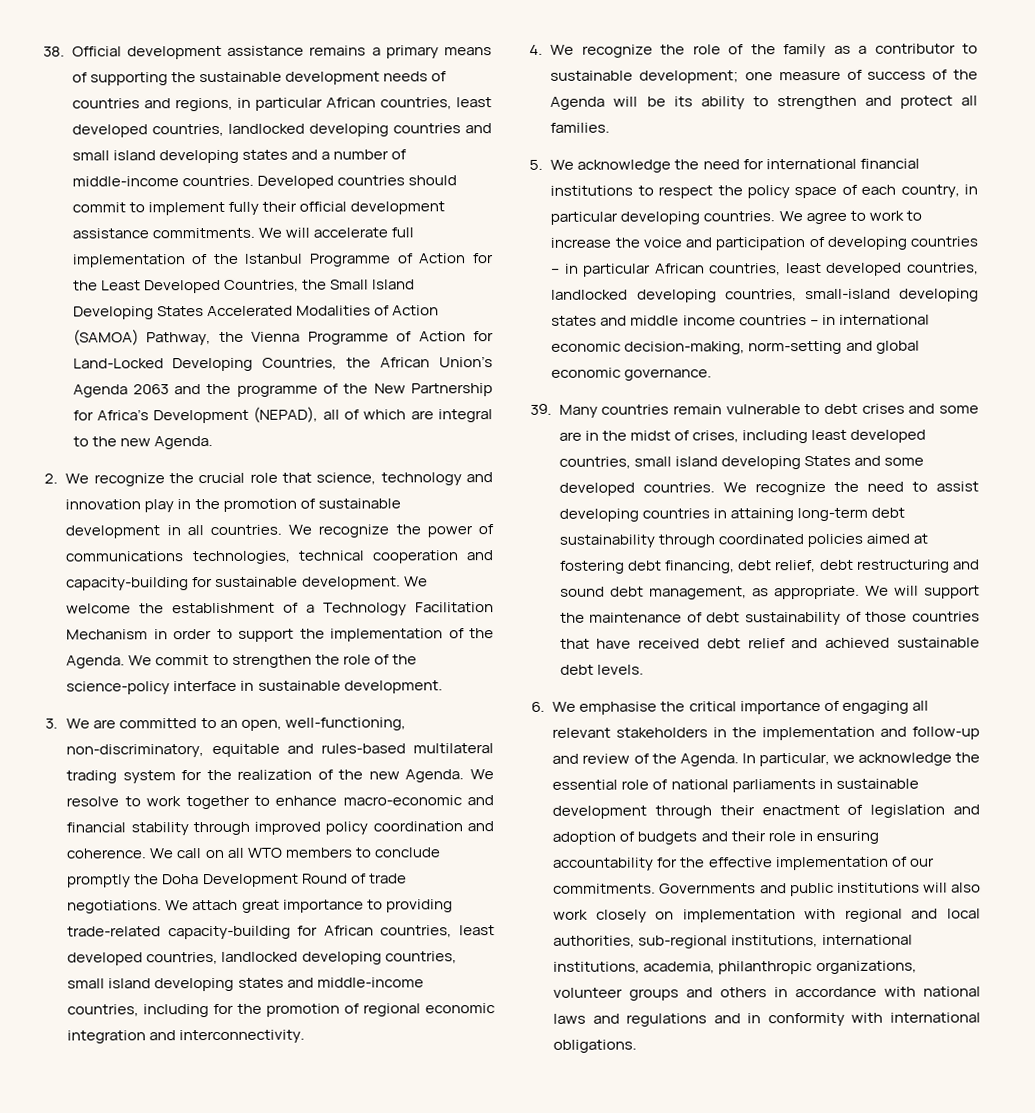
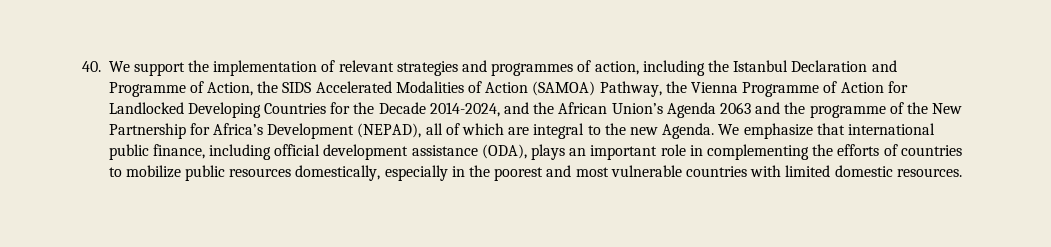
[43,45,492,60] [71,71,447,86] [71,97,492,112] [71,123,493,138] [71,149,407,164] [71,175,457,189] [71,201,445,216] [71,227,414,239] [71,253,495,268] [72,279,415,294] [72,306,204,320] 38. Official development assistance remains a primary means of supporting the sustainable development needs of countries and regions, in particular African countries, least developed countries, landlocked developing countries and small island developing states and a number of middle-income countries. Developed countries should commit to implement fully their official development assistance commitments. We will accelerate full implementation of the Istanbul Programme of Action for the Least Developed Countries, the Small Island Developing States -> [82,60,897,76] [108,81,312,97] 40. We support the implementation of relevant strategies and programmes of action, including the Istanbul Declaration and Programme of Action, the SIDS
[72,357,338,372] Land-Locked Developing Countries, -> [108,102,530,118] Landlocked Developing Countries for the Decade 2014-2024, and
[44,472,494,487] [65,498,401,513] [65,524,495,539] [65,550,494,565] [66,576,428,591] [66,602,494,616] [66,628,495,642] [66,654,417,669] [66,680,443,695] [45,717,406,731] [66,743,494,758] [66,769,495,784] [66,795,495,810] [66,821,494,836] [66,847,440,859] [67,873,407,888] [67,899,453,914] [67,925,495,940] [67,951,457,966] [67,977,424,992] [67,1003,496,1018] [67,1029,306,1044] [529,43,978,58] [550,69,978,84] [550,95,978,110] [550,122,611,133] [529,158,920,173] [550,184,978,199] [550,210,922,225] [550,236,978,251] [551,262,979,277] [551,288,979,303] [551,314,930,326] [551,340,920,355] [551,367,713,381] [530,403,979,418] [558,429,926,444] [558,455,924,470] [558,481,979,496] [558,507,905,522] [558,533,928,548] [559,559,980,574] [559,585,980,600] [559,611,980,626] [559,637,980,649] [559,664,644,675] [531,700,929,715] [552,726,980,741] [552,752,980,767] [552,778,919,793] [552,804,980,819] [552,830,879,845] [552,856,935,871] [553,882,981,897] [553,908,981,923] [553,934,913,949] [553,960,917,975] [553,986,981,1001] [553,1012,981,1027] [553,1039,638,1053] // 2. We recognize the crucial role that science, technology and innovation play in the promotion of sustainable development in all countries. We recognize the power of communications technologies, technical cooperation and capacity-building for sustainable development. We welcome the establishment of a Technology Facilitation Mechanism in order to support the implementation of the Agenda. We commit to strengthen the role of the science-policy interface in sustainable development. // 3. We are committed to an open, well-functioning, non-discriminatory, equitable and rules-based multilateral trading system for the realization of the new Agenda. We resolve to work together to enhance macro-economic and financial stability through improved policy coordination and coherence. We call on all WTO members to conclude promptly the Doha Development Round of trade negotiations. We attach great importance to providing trade-related capacity-building for African countries, least developed countries, landlocked developing countries, small island developing states and middle-income countries, including for the promotion of regional economic integration and interconnectivity. // 4. We recognize the role of the family as a contributor to sustainable development; one measure of success of the Agenda will be its ability to strengthen and protect all families. // 5. We acknowledge the need for international financial institutions to respect the policy space of each country, in particular developing countries. We agree to work to increase the voice and participation of developing countries – in particular African countries, least developed countries, landlocked developing countries, small-island developing states and middle income countries – in international economic decision-making, norm-setting and global economic governance. // 39. Many countries remain vulnerable to debt crises and some are in the midst of crises, including least developed countries, small island developing States and some developed countries. We recognize the need to assist developing countries in attaining long-term debt sustainability through coordinated policies aimed at fostering debt financing, debt relief, debt restructuring and sound debt management, as appropriate. We will support the maintenance of debt sustainability of those countries that have received debt relief and achieved sustainable debt levels. // 6. We emphasise the critical importance of engaging all relevant stakeholders in the implementation and follow-up and review of the Agenda. In particular, we acknowledge the essential role of national parliaments in sustainable development through their enactment of legislation and adoption of budgets and their role in ensuring accountability for the effective implementation of our commitments. Governments and public institutions will also work closely on implementation with regional and local authorities, sub-regional institutions, international institutions, academia, philanthropic organizations, volunteer groups and others in accordance with national laws and regulations and in conformity with international obligations. -> [718,123,935,139] [108,144,962,160] [108,165,962,181] We emphasize that international public finance, including official development assistance (ODA), plays an important role in complementing the efforts of countries to mobilize public resources domestically, especially in the poorest and most vulnerable countries with limited domestic resources.

